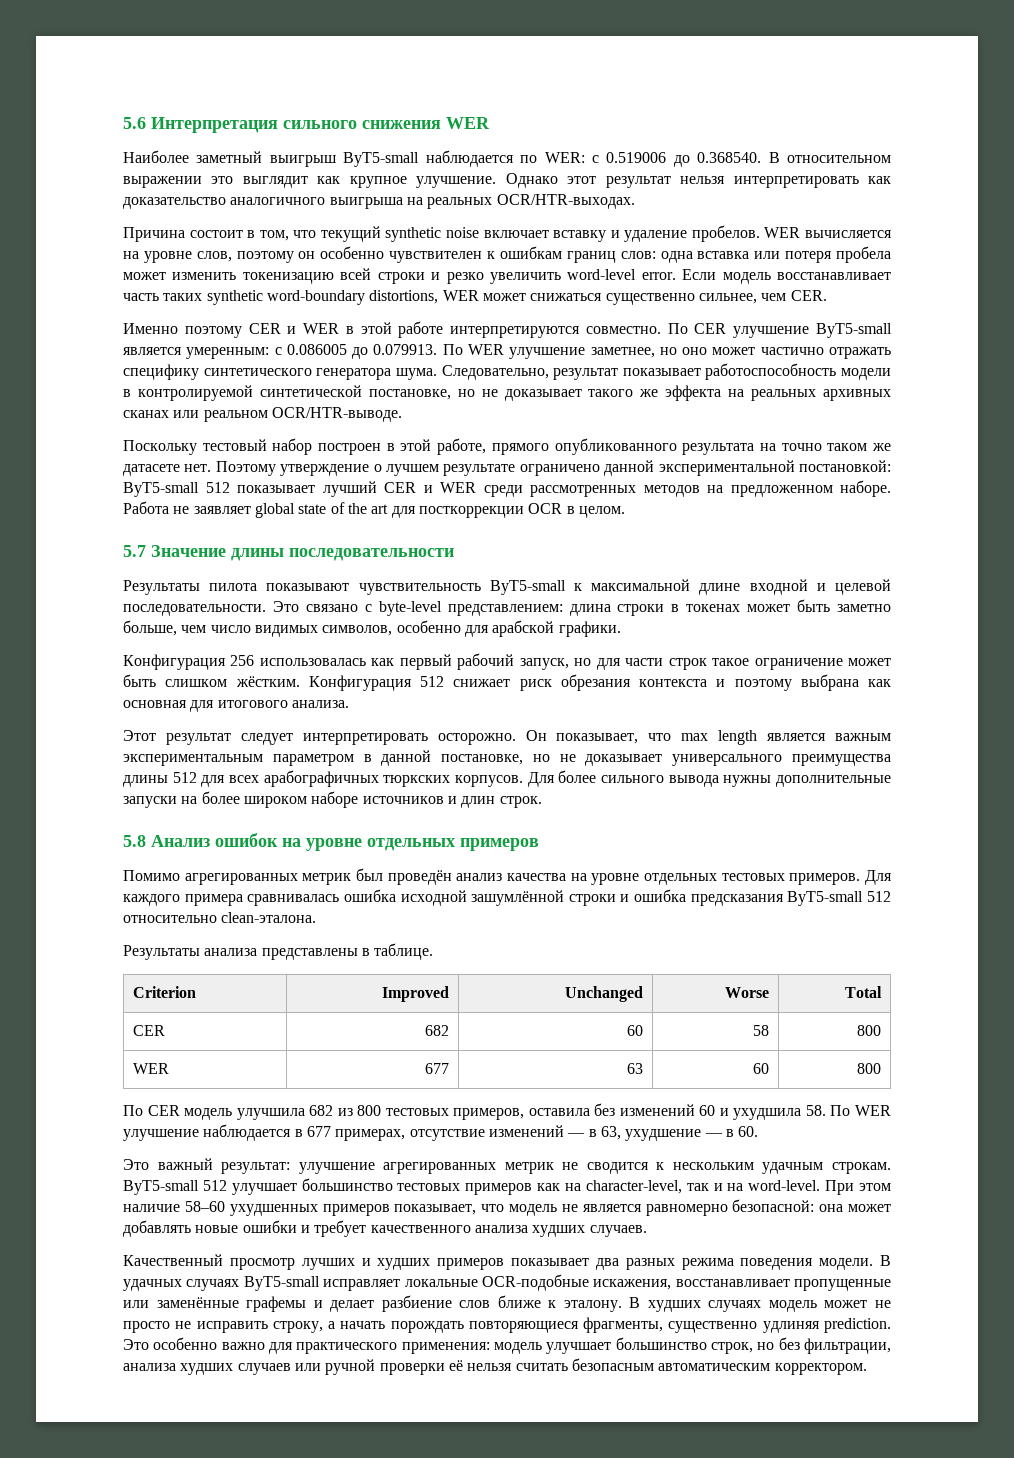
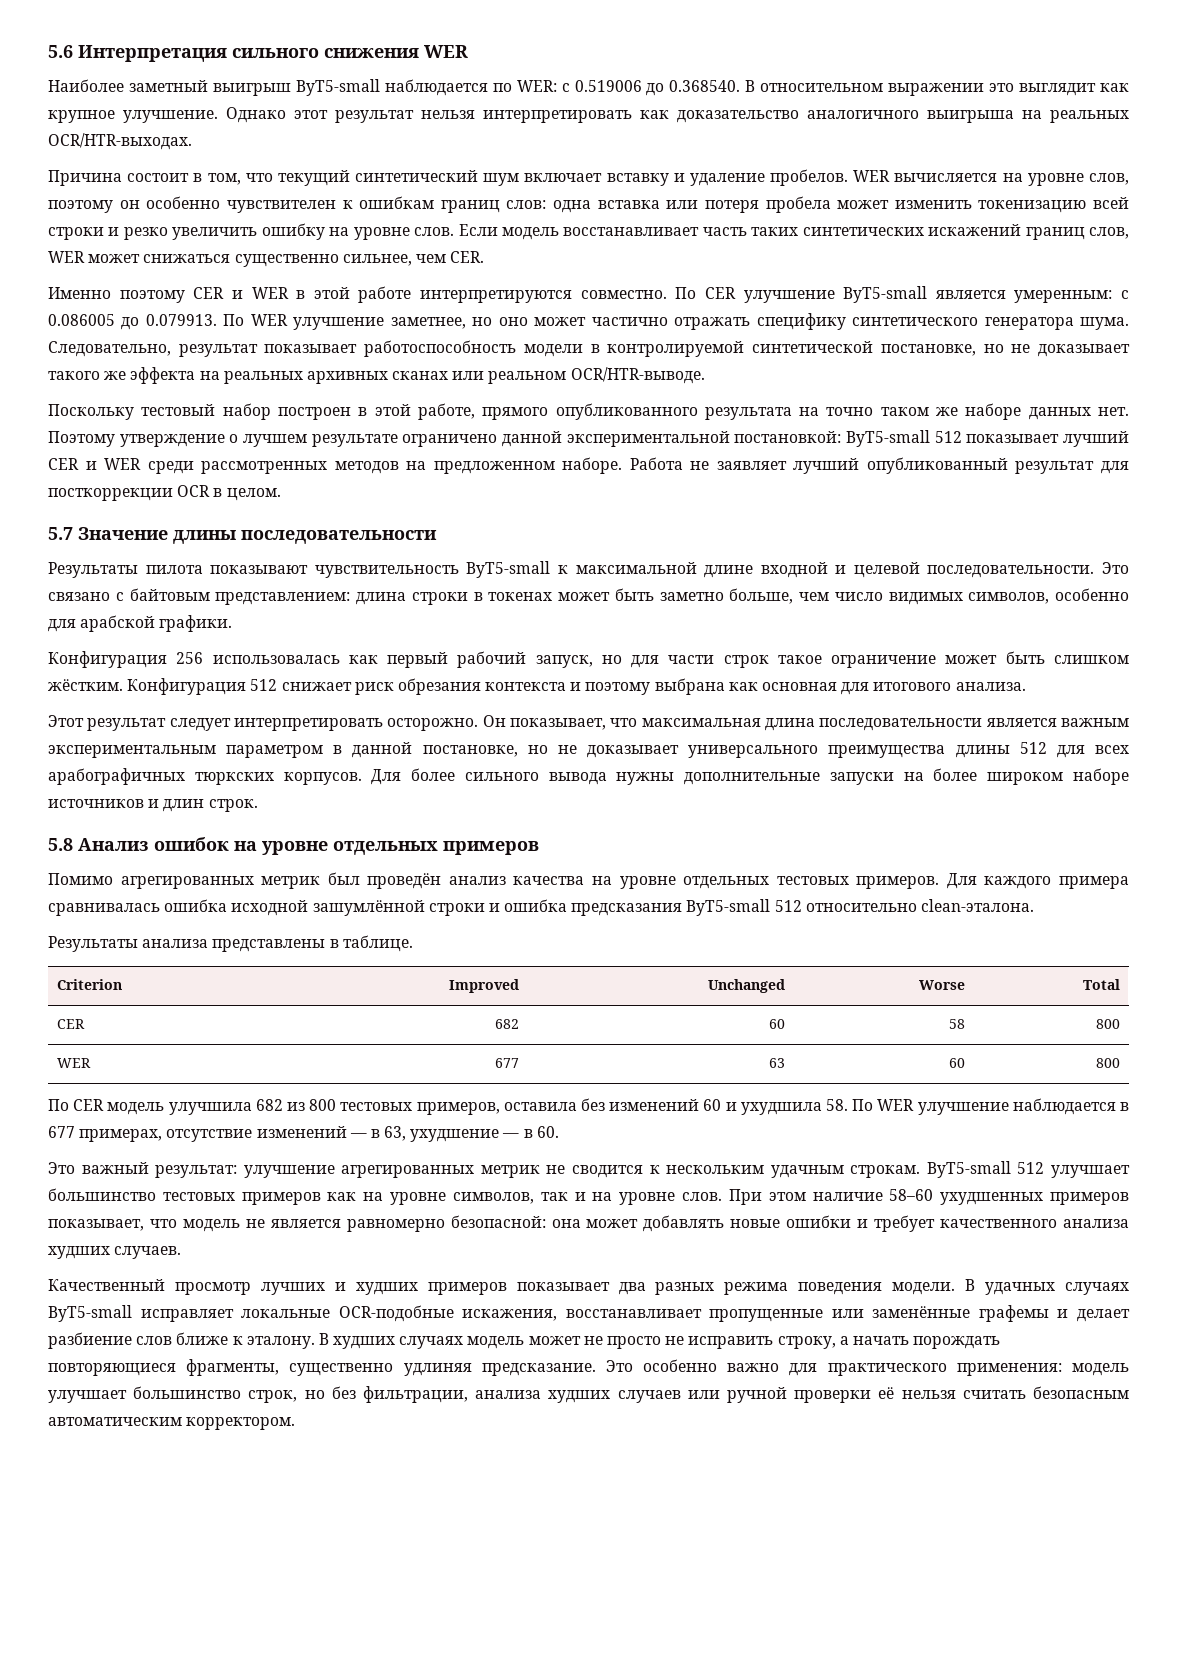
[385,227,479,242] synthetic noise -> [355,170,520,186] синтетический шум
[567,269,676,280] word-level error. -> [261,223,455,240] ошибку на уровне слов.
[206,290,439,305] synthetic word-boundary distortions, -> [802,224,1129,240] синтетических искажений границ слов,
[123,464,180,476] датасете -> [965,403,1091,420] наборе данных
[254,502,389,518] global state of the art -> [793,457,1095,474] лучший опубликованный результат
[378,601,442,616] byte-level -> [129,588,210,601] байтовым
[681,730,758,745] max length -> [641,718,983,731] максимальная длина последовательности
[585,1180,682,1194] character-level, -> [390,1192,534,1205] уровне символов,
[748,1180,821,1191] word-level. -> [619,1192,723,1205] уровне слов.
[823,1318,891,1333] prediction. -> [481,1363,596,1376] предсказание.

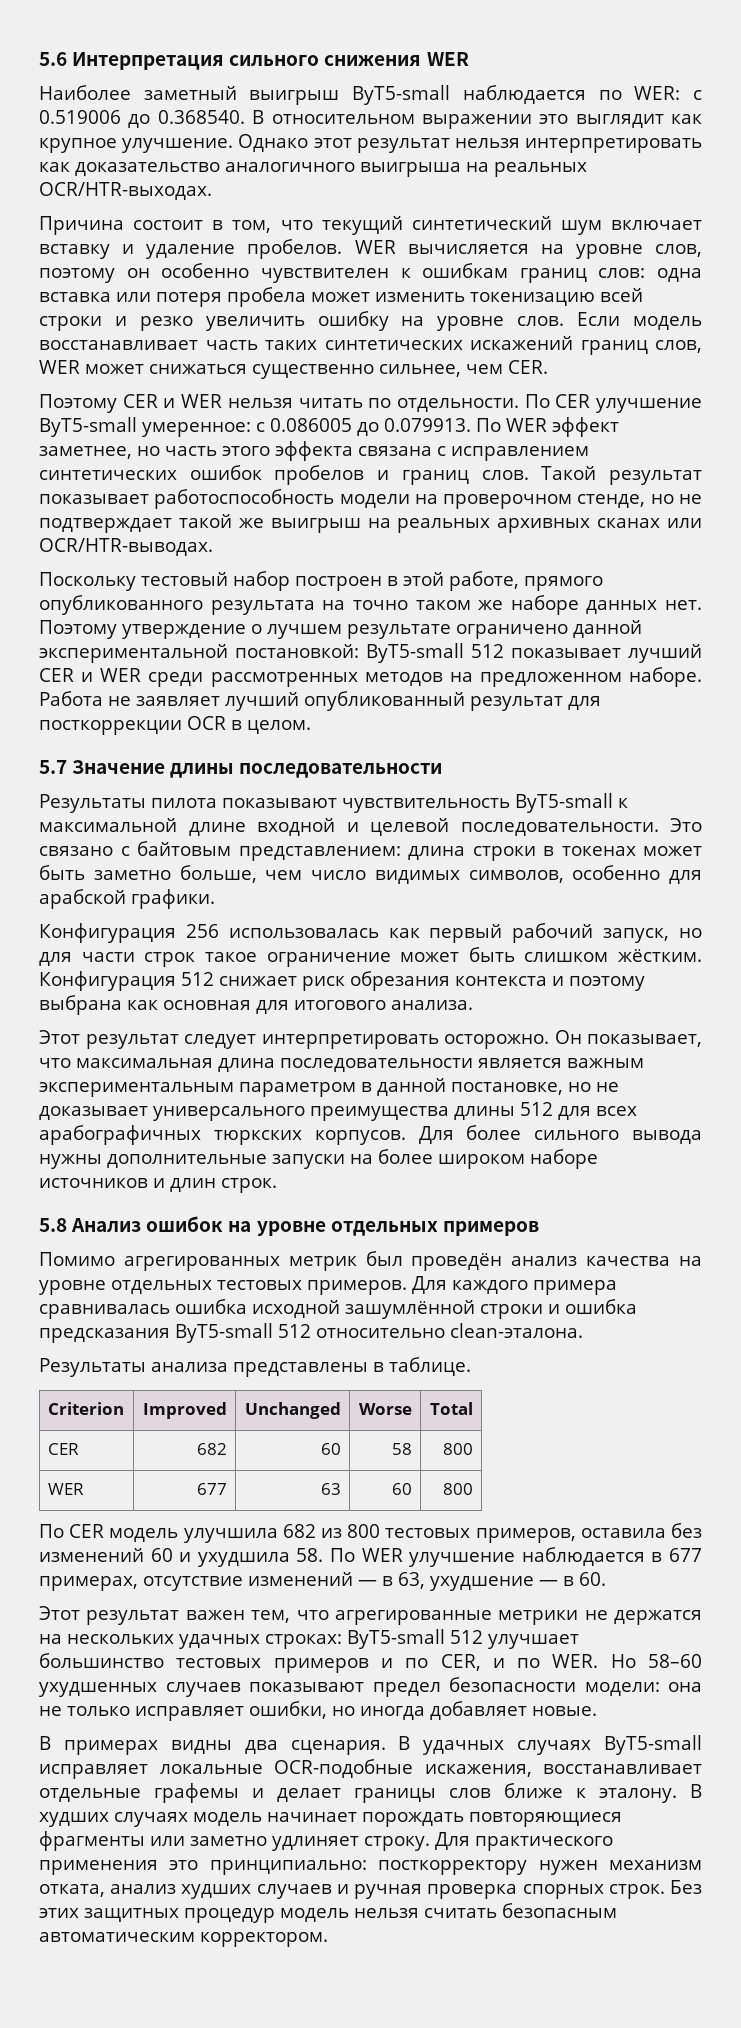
[48,286,667,303] Именно поэтому CER и WER в этой работе интерпретируются совместно. -> [39,394,519,413] Поэтому CER и WER нельзя читать по отдельности.
[935,290,1113,303] является умеренным: -> [142,422,251,437] умеренное:
[293,317,385,330] улучшение -> [552,417,619,437] эффект
[498,313,1129,330] [48,340,1131,357] [48,367,196,384] оно может частично отражать специфику синтетического генератора шума. Следовательно, результат показывает работоспособность модели в контролируемой синтетической постановке, но не доказывает такого же эффекта -> [165,441,589,461] [39,465,702,485] [39,489,703,509] [39,514,361,533] часть этого эффекта связана с исправлением синтетических ошибок пробелов и границ слов. Такой результат показывает работоспособность модели на проверочном стенде, но не подтверждает такой же выигрыш
[488,367,705,384] реальном OCR/HTR-выводе. -> [39,538,213,556] OCR/HTR-выводах.
[48,1162,921,1178] Это важный результат: улучшение агрегированных метрик не сводится к нескольким удачным строкам. -> [39,1606,702,1625] [39,1634,342,1649] Этот результат важен тем, что агрегированные метрики не держатся на нескольких удачных строках:
[327,1189,1130,1205] [48,1215,1129,1232] [48,1246,182,1259] [48,1279,956,1295] как на уровне символов, так и на уровне слов. При этом наличие 58–60 ухудшенных примеров показывает, что модель не является равномерно безопасной: она может добавлять новые ошибки и требует качественного анализа худших случаев. // Качественный просмотр лучших и худших примеров показывает два разных режима поведения модели. -> [380,1654,702,1671] [39,1677,702,1697] [39,1701,597,1721] [39,1736,386,1755] и по CER, и по WER. Но 58–60 ухудшенных случаев показывают предел безопасности модели: она не только исправляет ошибки, но иногда добавляет новые. // В примерах видны два сценария.
[709,1306,971,1322] пропущенные или заменённые -> [39,1788,141,1802] отдельные
[48,1332,132,1349] разбиение -> [354,1788,436,1803] границы
[528,1336,1001,1349] [48,1359,1129,1376] [48,1386,895,1403] может не просто не исправить строку, а начать порождать повторяющиеся фрагменты, существенно удлиняя предсказание. Это особенно важно для практического применения: модель улучшает большинство строк, но без фильтрации, анализа худших случаев или ручной проверки её -> [267,1812,622,1827] [39,1831,613,1851] [39,1860,702,1875] [39,1880,702,1899] [39,1908,349,1923] начинает порождать повторяющиеся фрагменты или заметно удлиняет строку. Для практического применения это принципиально: посткорректору нужен механизм отката, анализ худших случаев и ручная проверка спорных строк. Без этих защитных процедур модель

